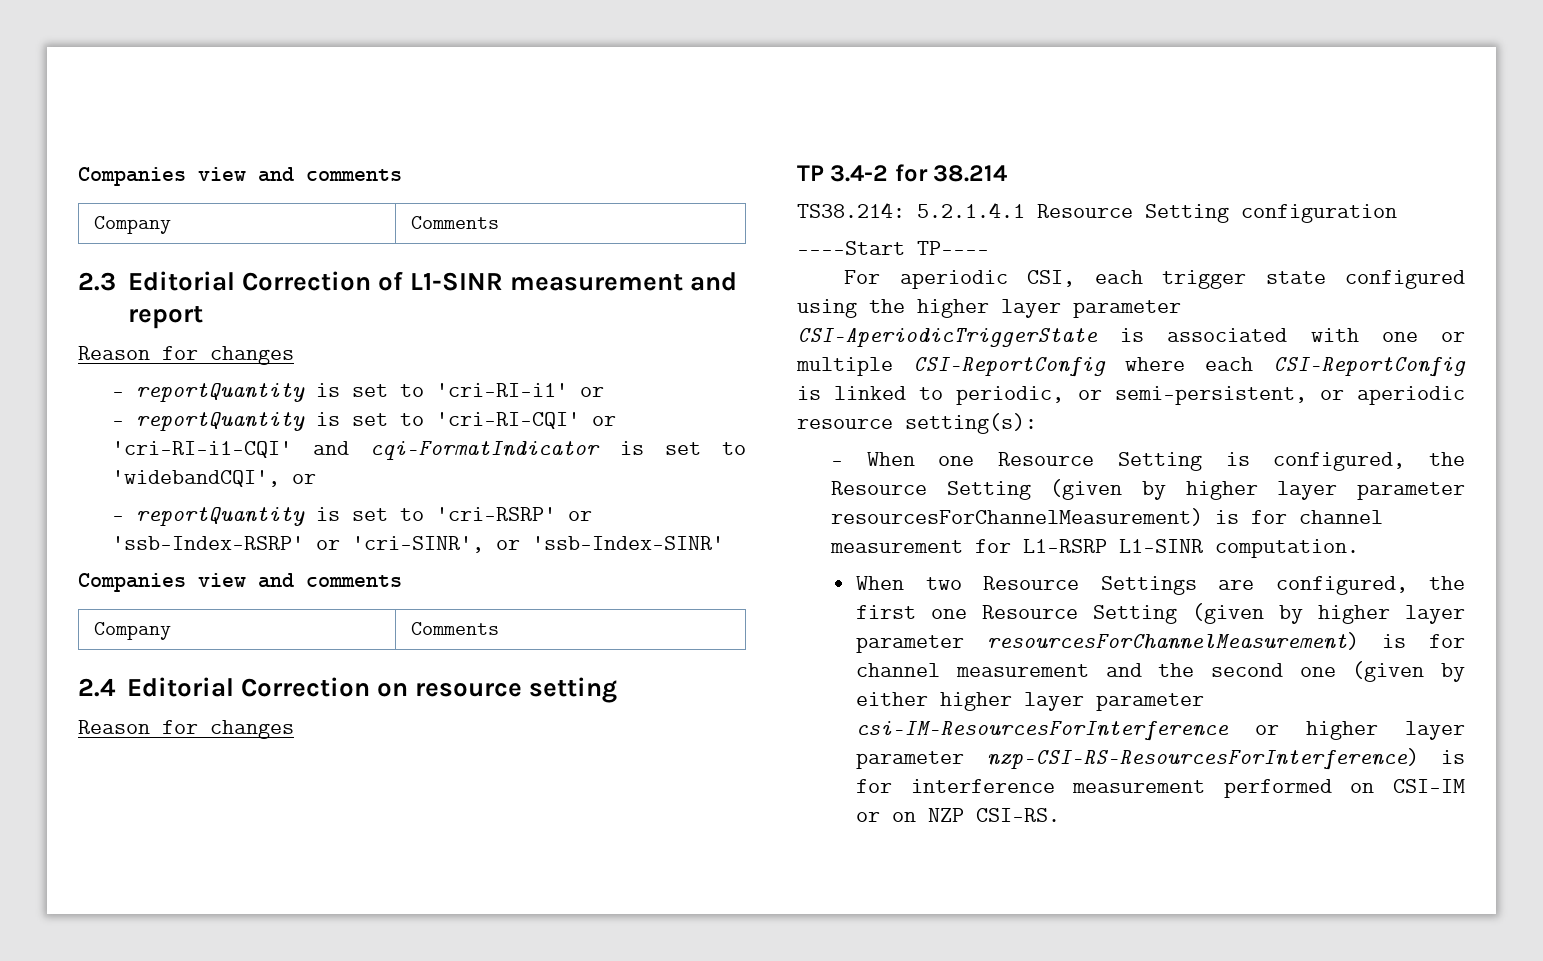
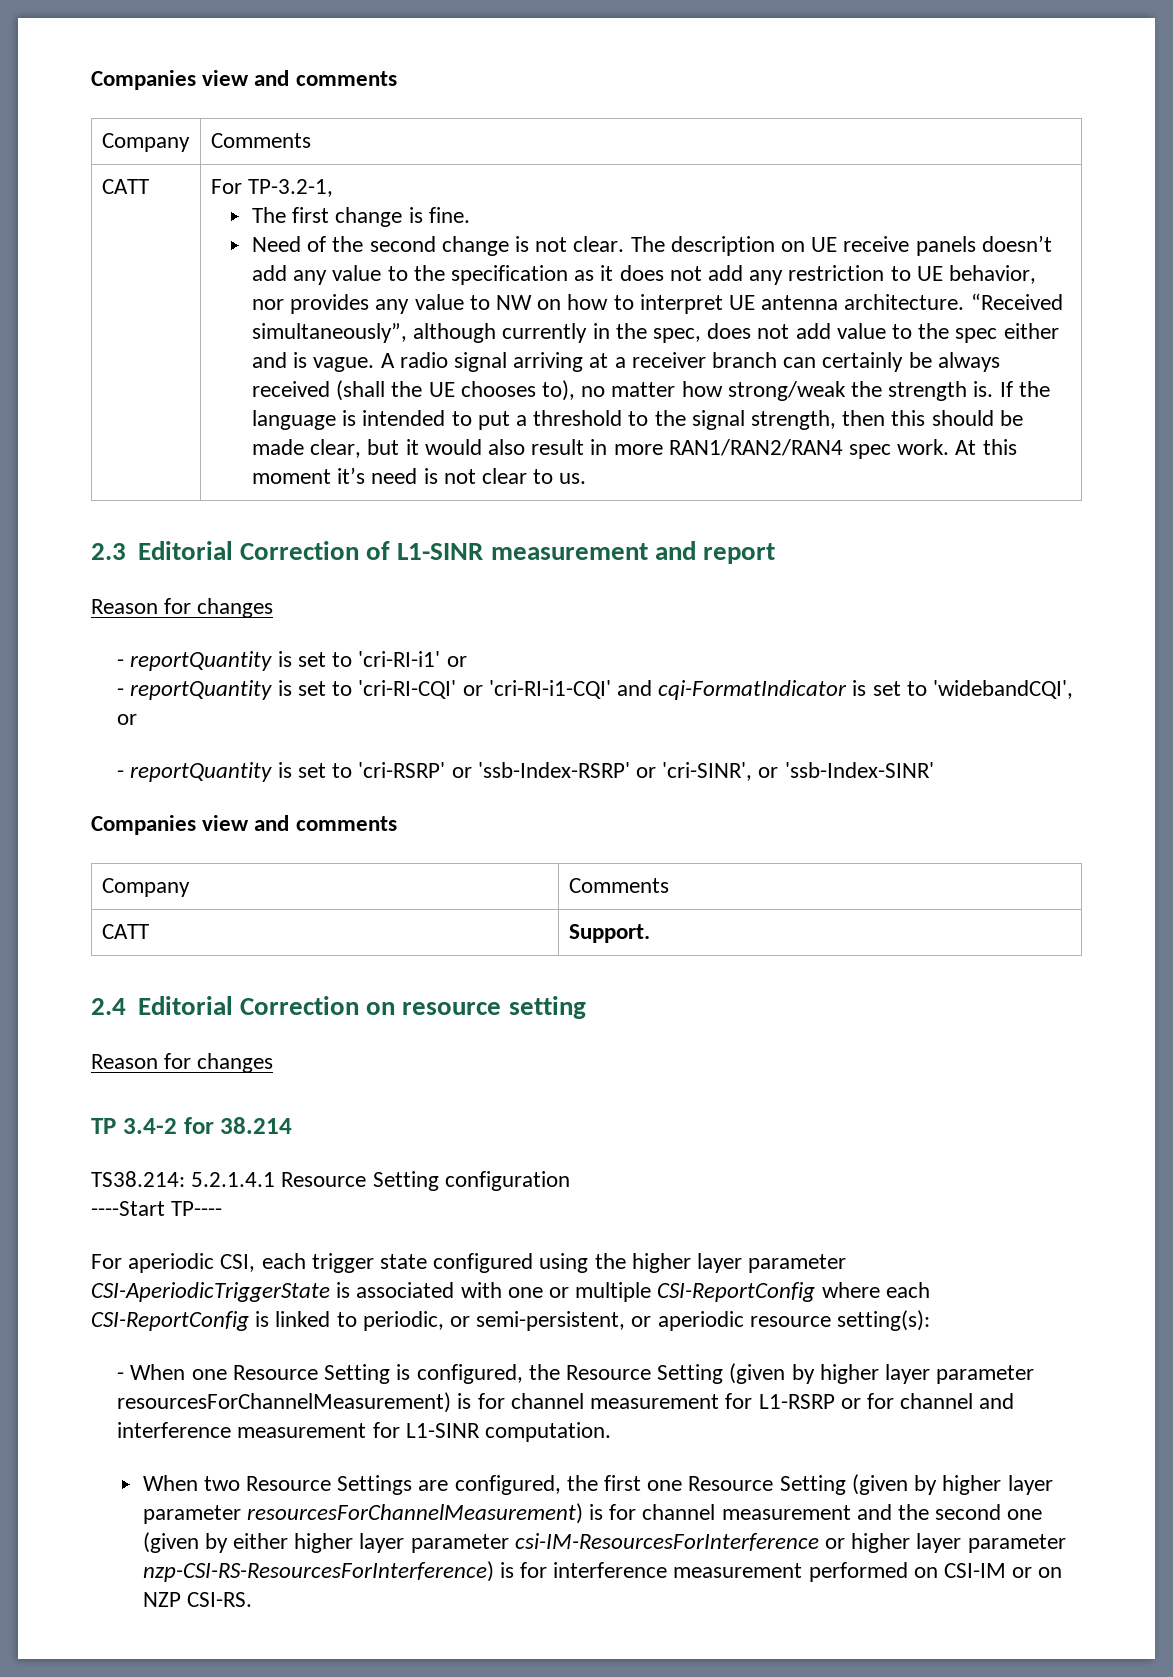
[78,167,402,186] [94,216,172,234] [411,216,500,229] Companies view and comments // Company | Comments -> [91,70,397,90] [101,133,190,152] [210,133,311,148] [101,179,149,194] [210,179,334,197] [251,207,470,227] [251,235,1052,256] [251,265,1037,285] [251,293,1063,314] [251,323,1059,343] [251,352,1000,372] [251,380,1050,401] [251,410,1023,430] [251,439,1017,459] [251,467,587,484] Companies view and comments // Company | Comments // CATT | For TP-3.2-1, // The first change is fine. // Need of the second change is not clear. The description on UE receive panels doesn’t add any value to the specification as it does not add any restriction to UE behavior, nor provides any value to NW on how to interpret UE antenna architecture. “Received simultaneously”, although currently in the spec, does not add value to the spec either and is vague. A radio signal arriving at a receiver branch can certainly be always received (shall the UE chooses to), no matter how strong/weak the strength is. If the language is intended to put a threshold to the signal strength, then this should be made clear, but it would also result in more RAN1/RAN2/RAN4 spec work. At this moment it’s need is not clear to us.
(500, 628) none -> [101,924,149,939] [568,924,650,943] // CATT | Support.
(1107, 546) none -> [840,1393,1015,1409] [117,1422,400,1438] or for channel and interference measurement for

